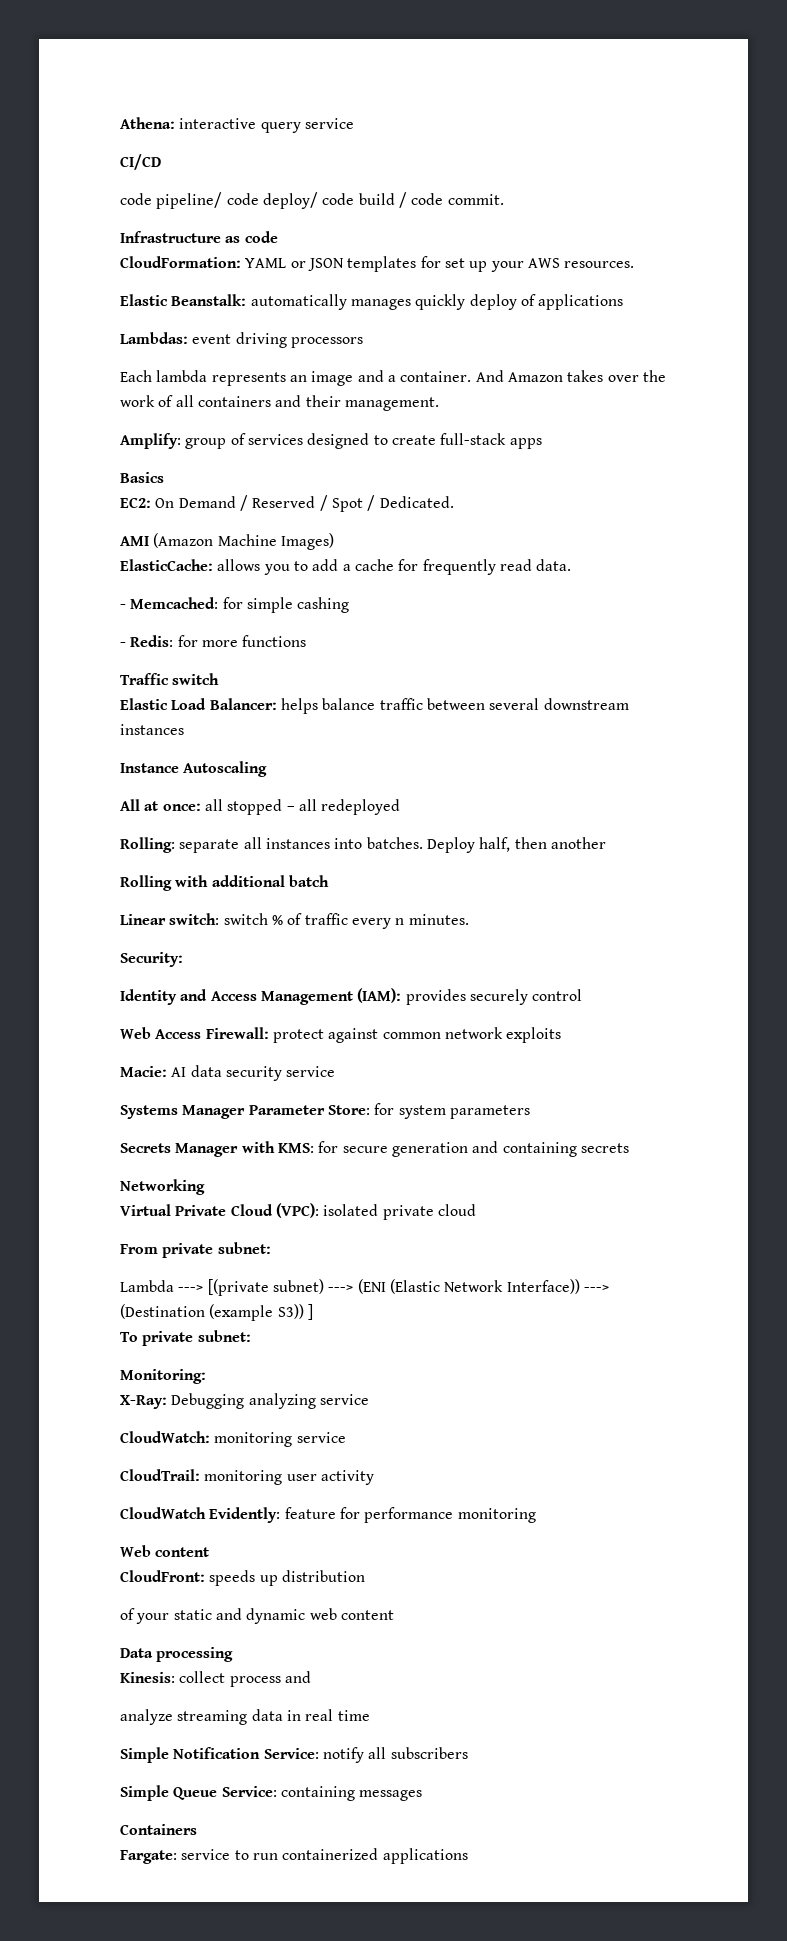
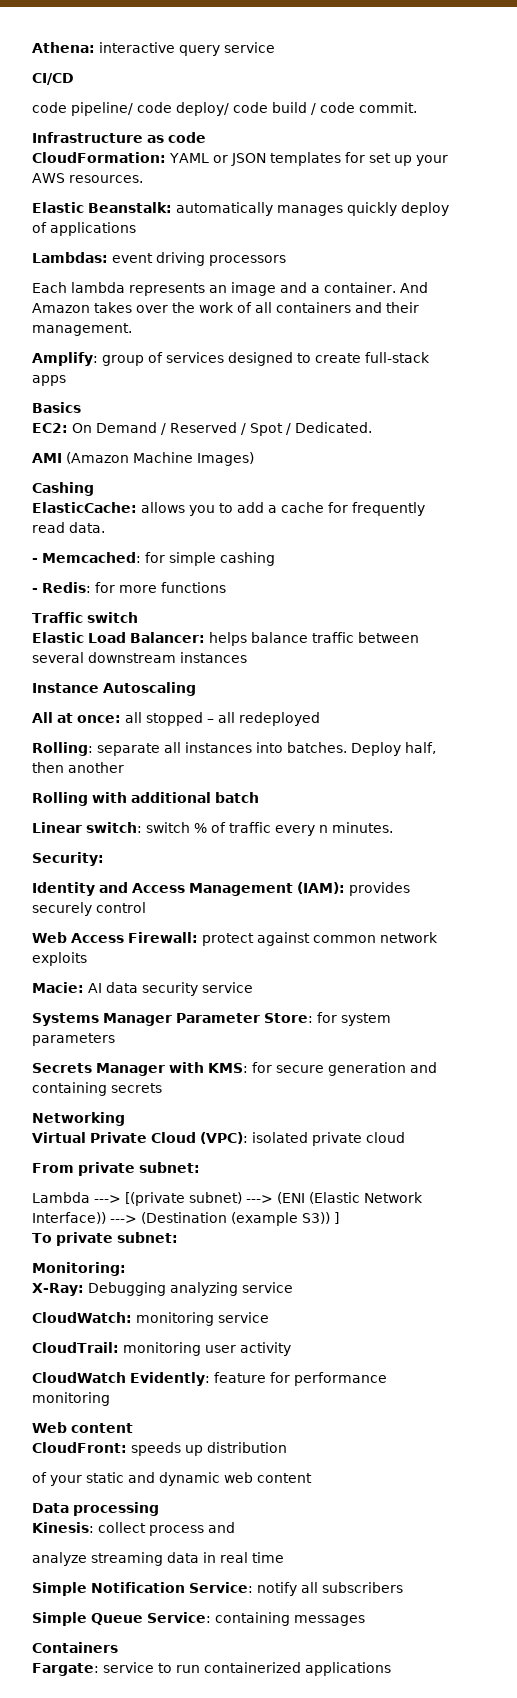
(334, 541) none -> [32,482,94,496] // Cashing

